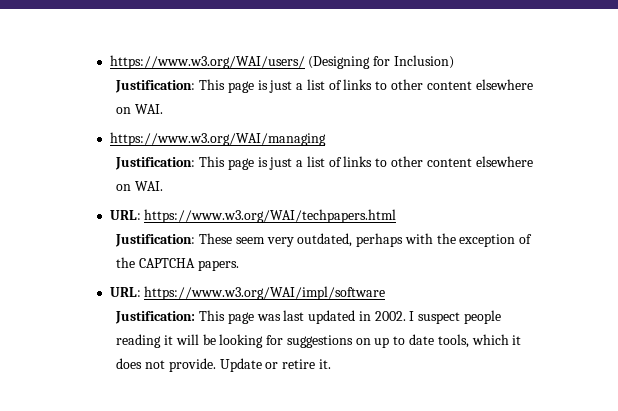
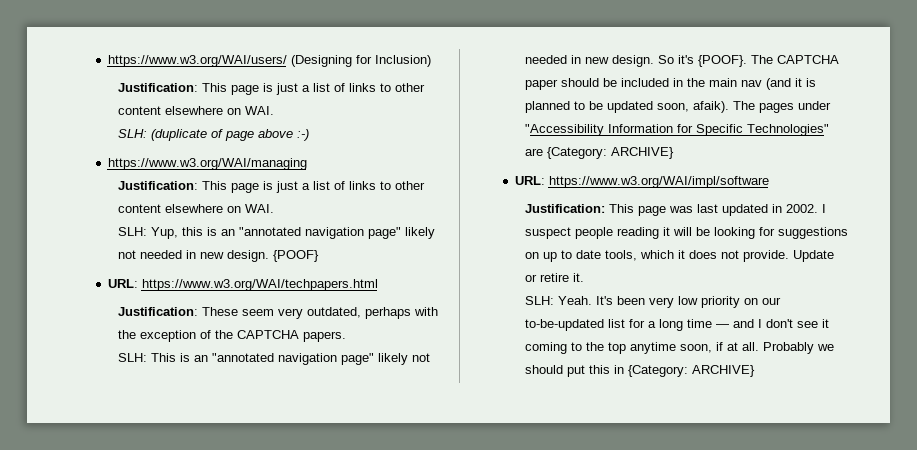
(163, 109) none -> [118,129,310,141] // SLH: (duplicate of page above :-)
(163, 186) none -> [118,227,436,239] [118,250,320,262] // SLH: Yup, this is an "annotated navigation page" likely not needed in new design. {POOF}
(239, 265) none -> [118,353,431,365] [525,55,840,67] [525,78,817,90] [525,101,832,113] [525,124,830,136] [525,147,675,159] // SLH: This is an "annotated navigation page" likely not needed in new design. So it's {POOF}. The CAPTCHA paper should be included in the main nav (and it is planned to be updated soon, afaik). The pages under "Accessibility Information for Specific Technologies" are {Category: ARCHIVE}
(331, 364) none -> [525,296,782,308] [525,319,830,331] [525,342,835,354] [525,365,756,377] // SLH: Yeah. It's been very low priority on our to-be-updated list for a long time — and I don't see it coming to the top anytime soon, if at all. Probably we should put this in {Category: ARCHIVE}

